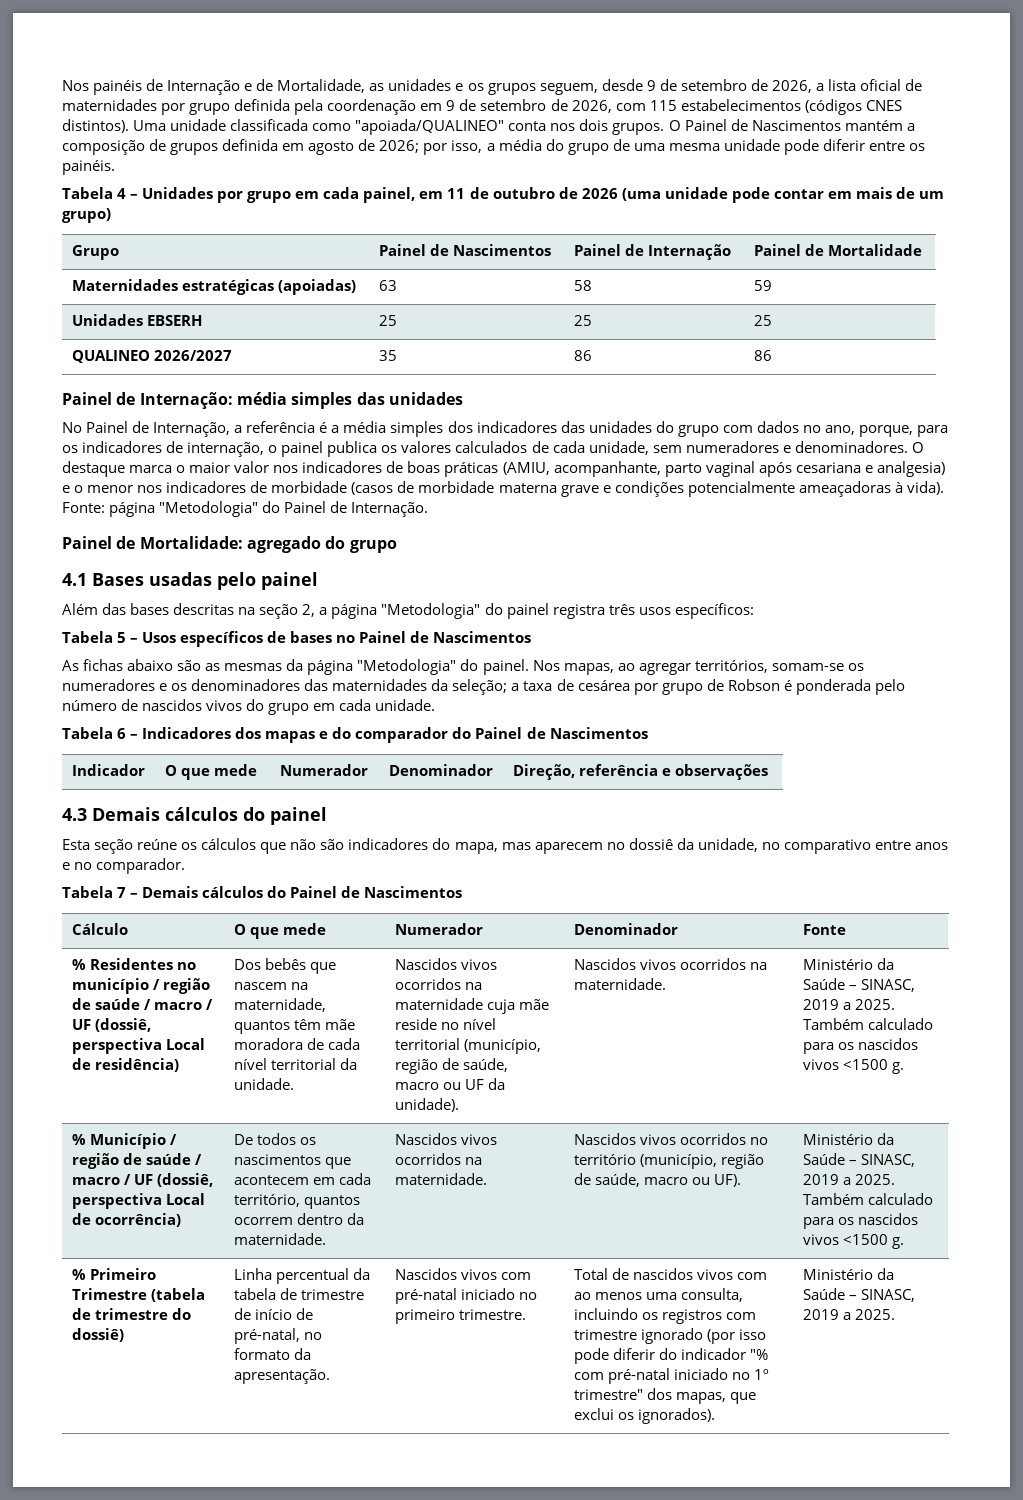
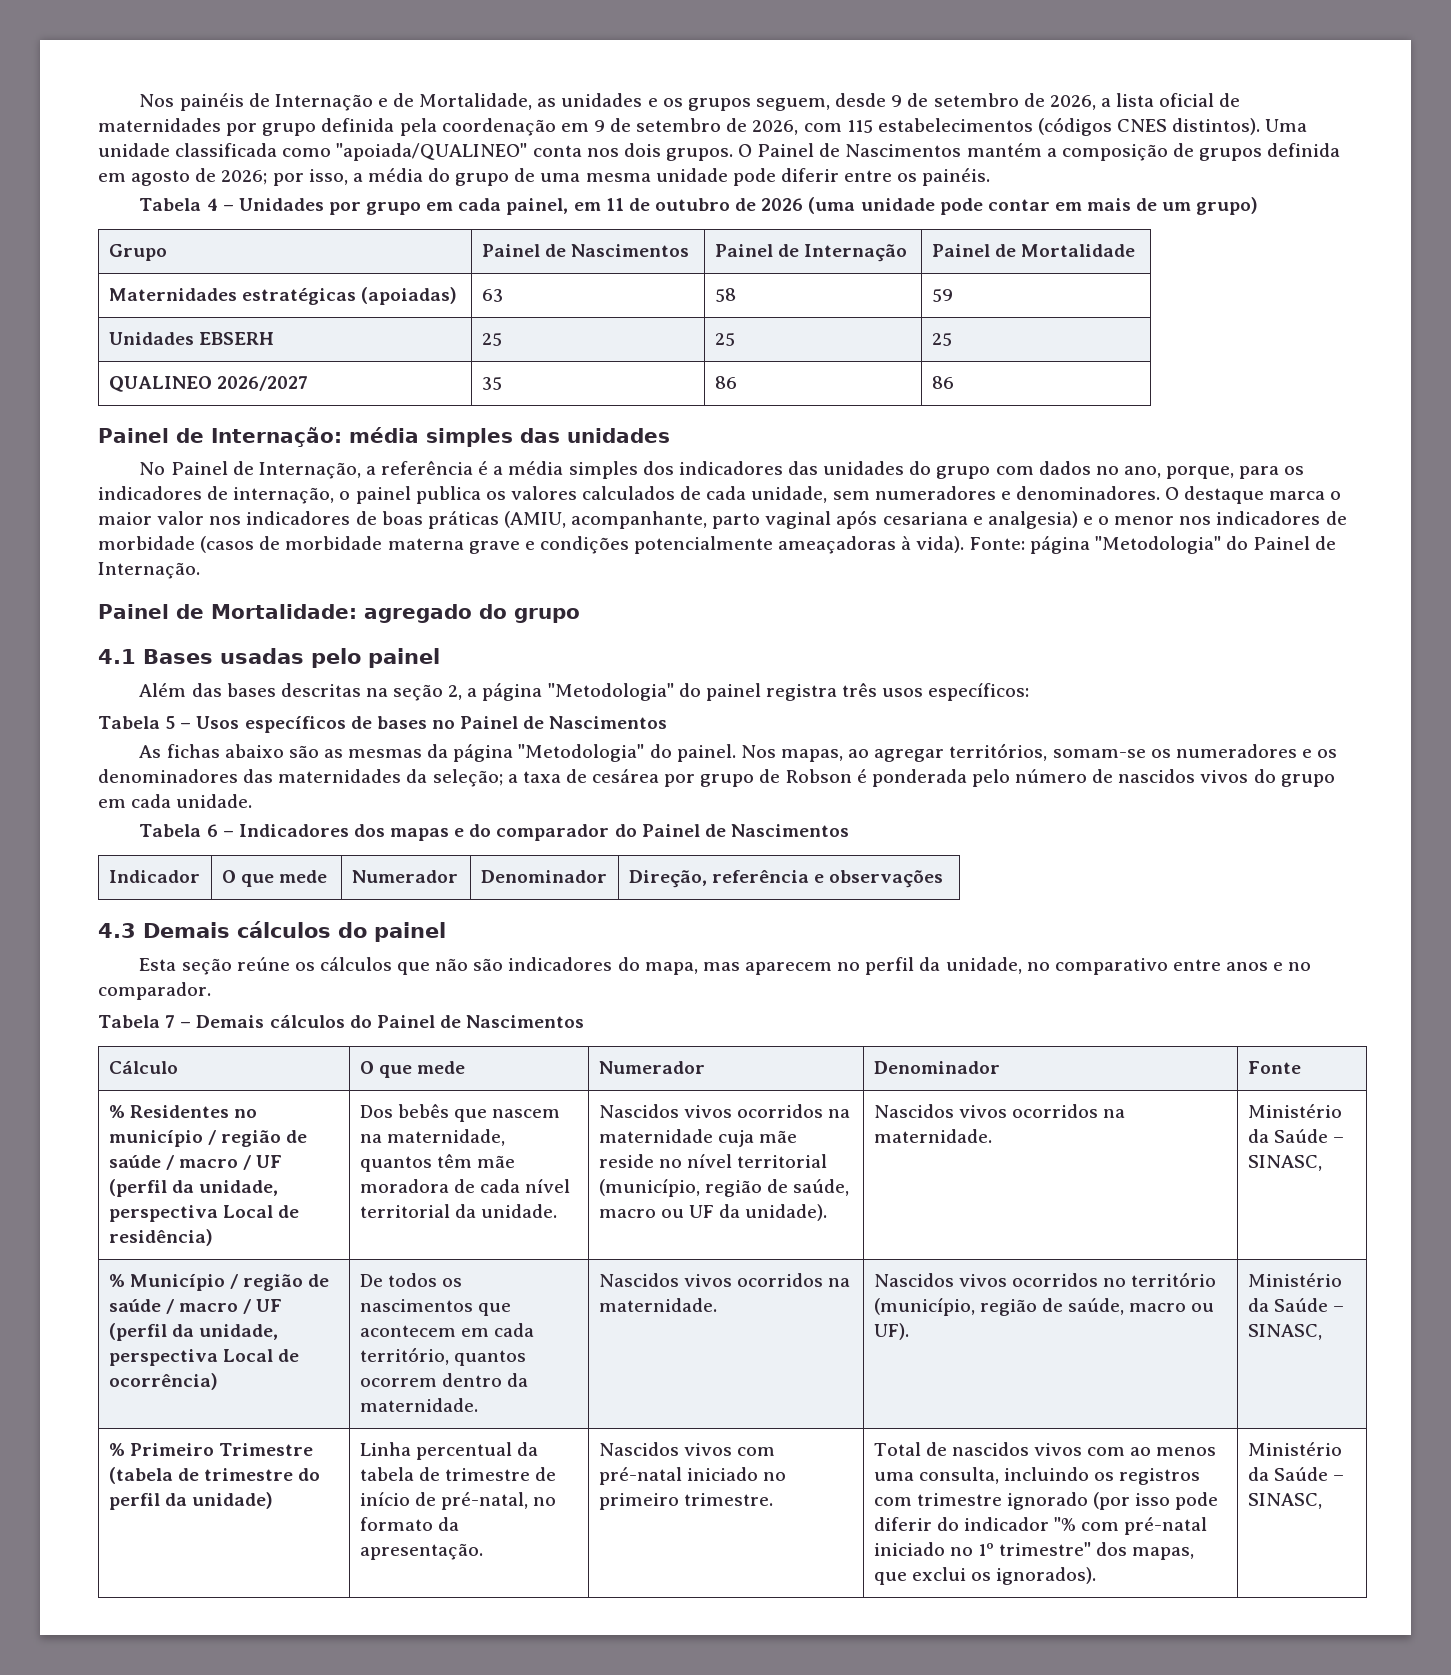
[628,838,673,850] dossiê -> [865,957,915,975] perfil
[94,1018,151,1032] (dossiê, -> [108,1179,278,1197] (perfil da unidade,
[802,999,895,1010] [802,1018,933,1030] [802,1038,918,1054] [802,1059,904,1074] 2019 a 2025. Também calculado para os nascidos vivos <1500 g. -> (1322, 1163) none
[156,1173,213,1187] (dossiê, -> [108,1323,278,1341] (perfil da unidade,
[802,1174,895,1185] [802,1193,933,1205] [802,1213,918,1229] [802,1234,904,1249] 2019 a 2025. Também calculado para os nascidos vivos <1500 g. -> (1322, 1332) none
[71,1328,124,1342] dossiê) -> [108,1492,273,1510] perfil da unidade)
[802,1309,895,1320] 2019 a 2025. -> (1322, 1501) none

